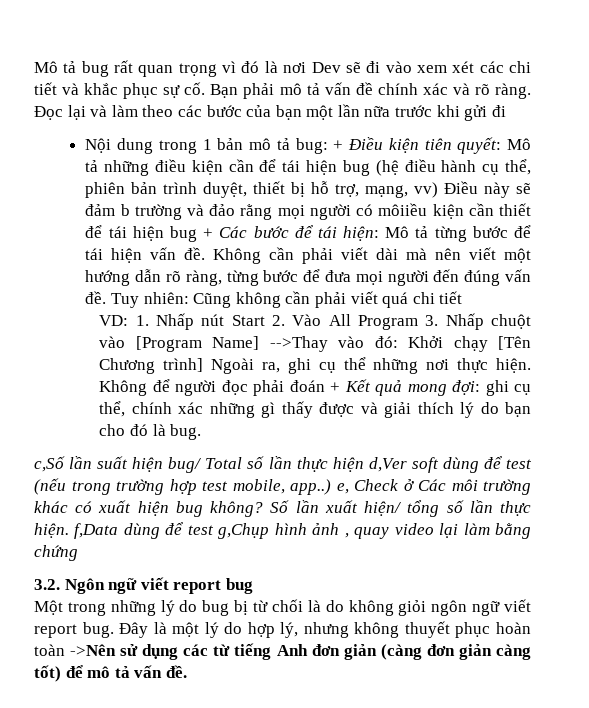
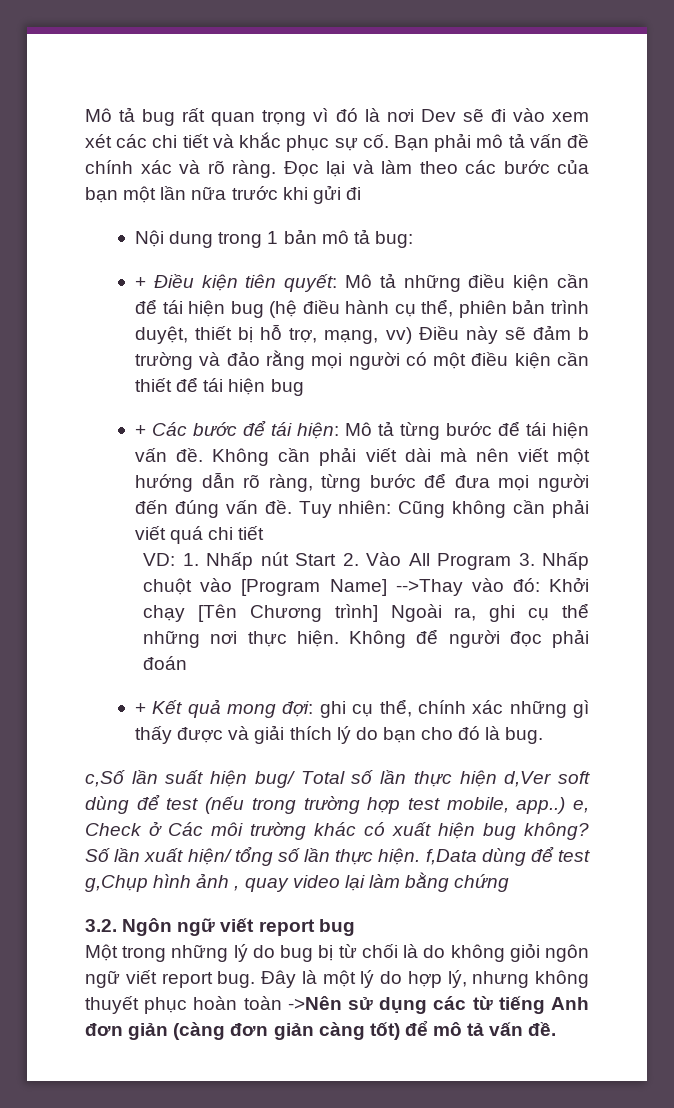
(328, 146) none -> (413, 239) //
[378,203,428,216] môiiều -> [433,352,509,369] một điều
(197, 234) none -> (304, 387) //
(325, 386) none -> (188, 663) //

